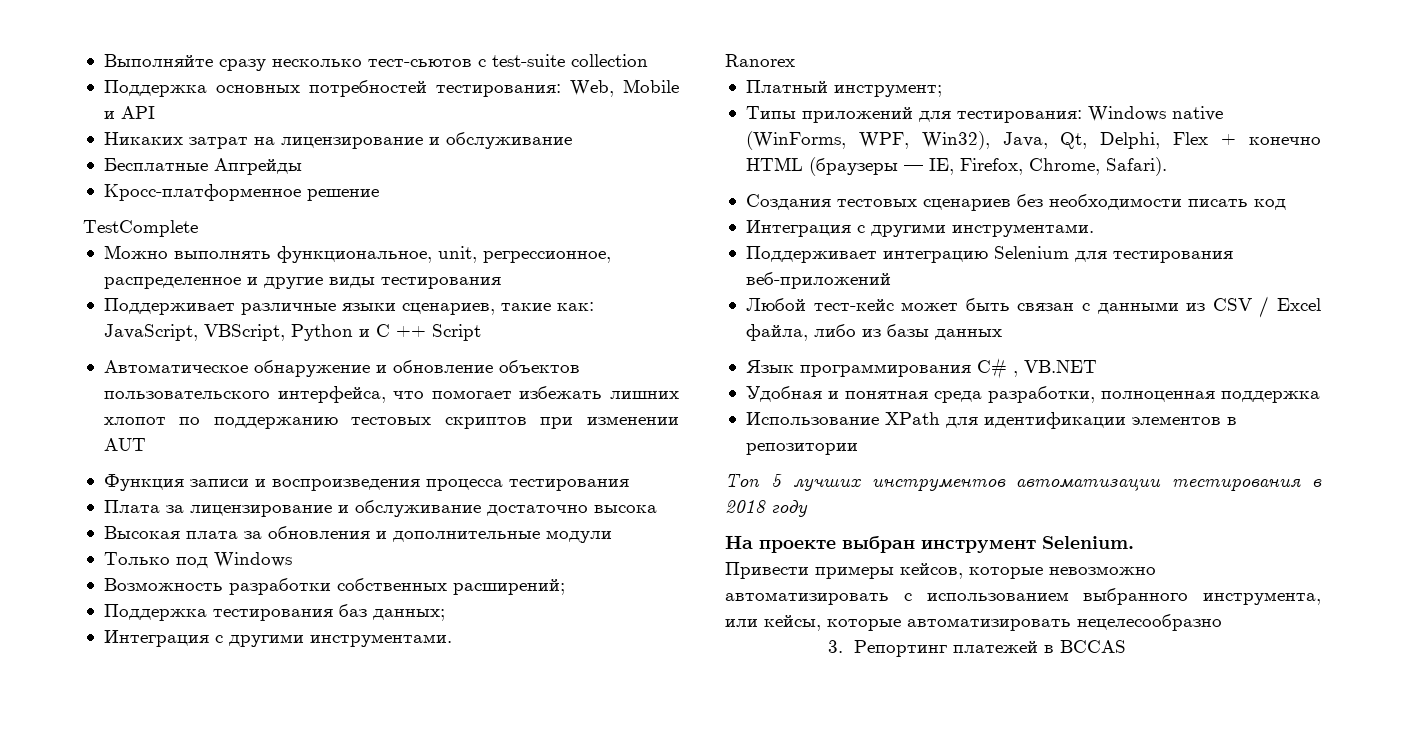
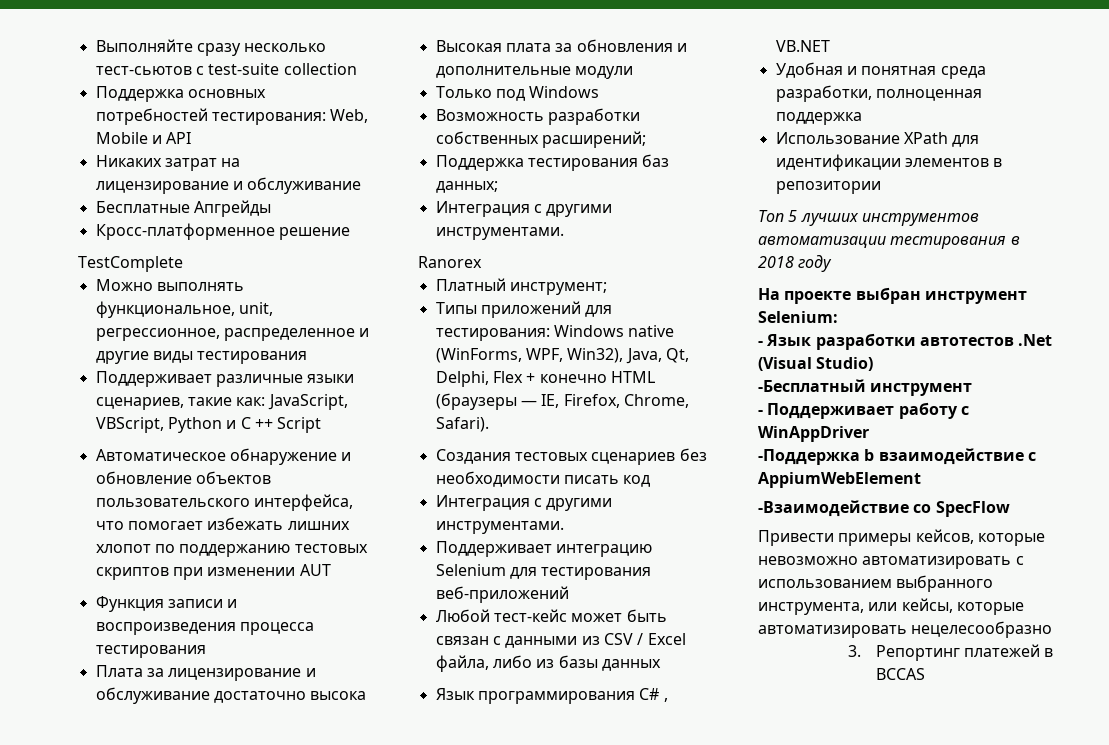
[1042,536,1134,549] Selenium. -> [758,311,838,323] [758,333,1053,350] [758,357,874,371] [758,379,973,396] [758,402,969,419] [758,426,869,442] [758,448,1036,465] [758,472,921,488] [758,500,1010,517] Selenium: // - Язык разработки автотестов .Net (Visual Studio) // -Бесплатный инструмент // - Поддерживает работу с WinAppDriver // -Поддержка b взаимодействие с AppiumWebElement // -Взаимодействие со SpecFlow

